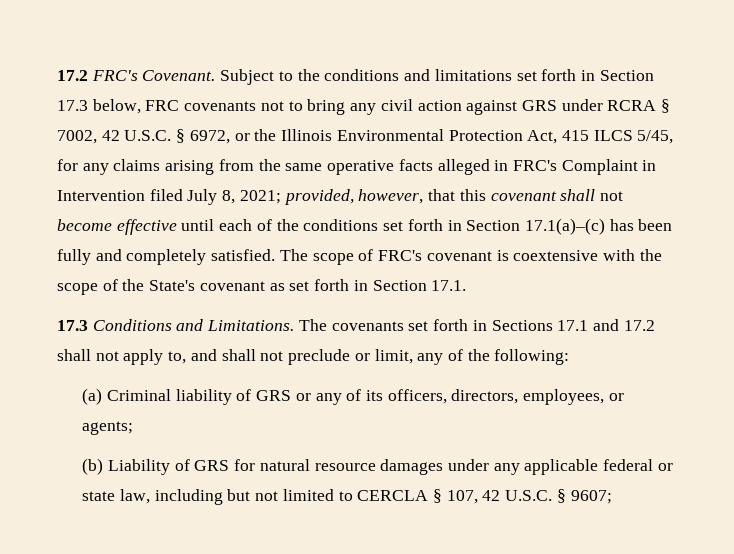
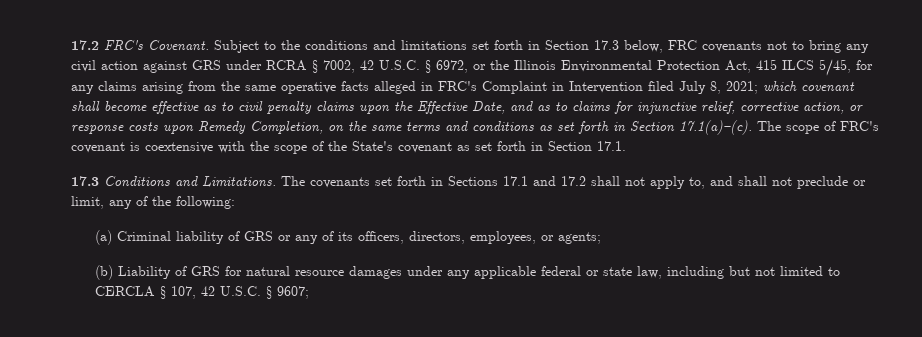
[283,189,486,205] provided, however, that this -> [763,81,797,91] which
[599,191,623,201] not -> (100, 106) none
[181,218,673,235] [57,249,276,265] until each of the conditions set forth in Section 17.1(a)–(c) has been fully and completely satisfied. -> [203,101,863,114] [71,120,752,135] as to civil penalty claims upon the Effective Date, and as to claims for injunctive relief, corrective action, or response costs upon Remedy Completion, on the same terms and conditions as set forth in Section 17.1(a)–(c).

